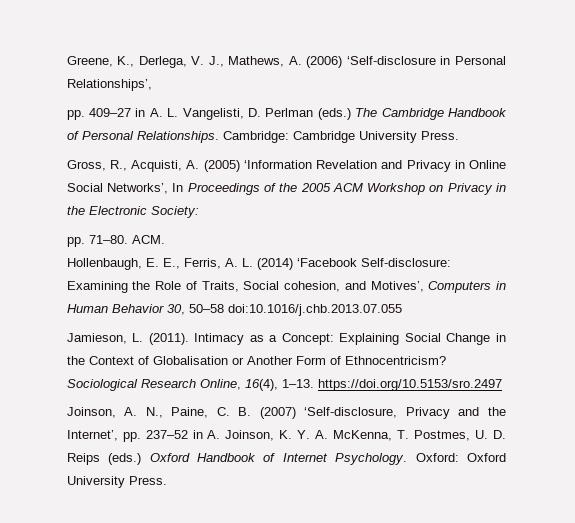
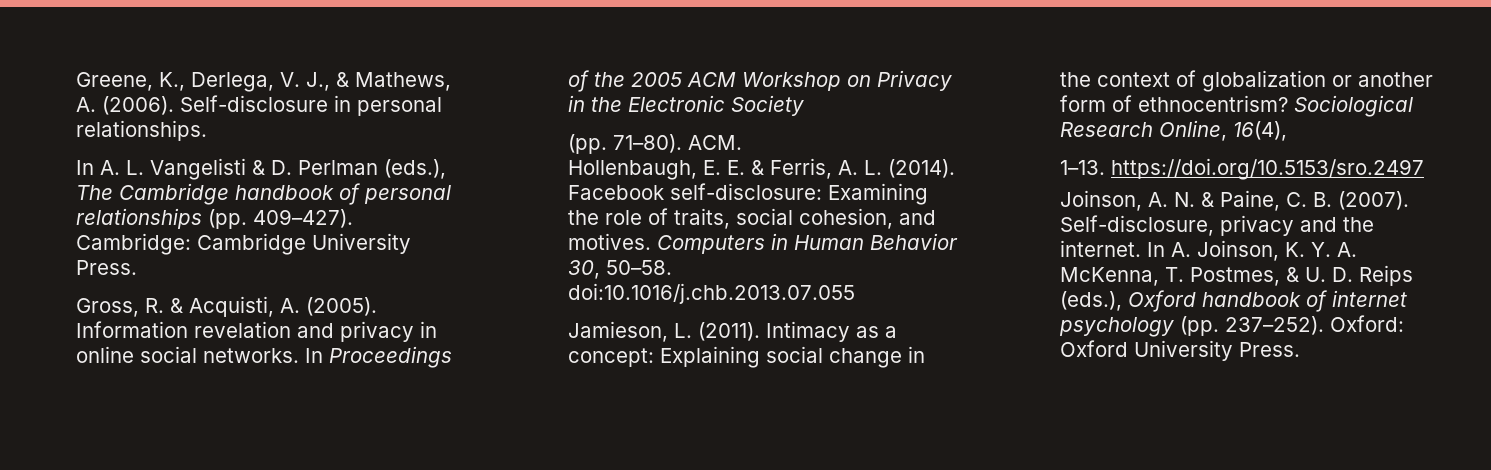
(224, 61) none -> [336,72,350,87] &
[306,56,507,68] [66,79,152,91] [66,108,244,120] (2006) ‘Self-disclosure in Personal Relationships’, // pp. 409–27 in A. L. Vangelisti, -> [102,95,443,116] [76,120,208,141] [76,158,266,180] (2006). Self-disclosure in personal relationships. // In A. L. Vangelisti &
[317,108,351,120] (eds.) -> [384,159,447,179] (eds.),
[448,108,508,117] [66,131,219,143] Handbook of Personal Relationships. -> [235,183,452,205] [76,208,354,229] handbook of personal relationships (pp. 409–427).
[109,160,506,172] [66,183,168,194] R., Acquisti, A. (2005) ‘Information Revelation and Privacy in Online Social Networks’, -> [145,296,378,317] [76,321,438,342] [76,346,300,363] R. & Acquisti, A. (2005). Information revelation and privacy in online social networks.
[150,206,199,218] [66,235,128,247] Society: // pp. 71–80. -> [731,95,805,116] [568,134,683,154] Society // (pp. 71–80).
[162,258,180,269] E., -> [727,160,765,175] E. &
[256,258,451,270] [66,281,280,293] (2014) ‘Facebook Self-disclosure: Examining the Role of Traits, Social -> [888,159,956,178] [568,183,929,205] [568,208,794,229] (2014). Facebook self-disclosure: Examining the role of traits, social
[370,281,424,292] Motives’, -> [568,233,652,250] motives.
[188,304,224,313] 50–58 -> [606,260,673,275] 50–58.
[281,333,507,345] [66,356,446,365] Concept: Explaining Social Change in the Context of Globalisation or Another Form of Ethnocentricism? -> [568,346,926,368] [1060,70,1434,92] [1060,95,1289,112] concept: Explaining social change in the context of globalization or another form of ethnocentrism?
(278, 385) none -> (1288, 131) //
[145,407,163,418] N., -> [1174,192,1215,207] N. &
[259,407,507,419] [66,430,203,442] (2007) ‘Self-disclosure, Privacy and the Internet’, pp. 237–52 in -> [1338,191,1410,210] [1060,215,1375,236] [1060,240,1166,257] (2007). Self-disclosure, privacy and the internet. In
(471, 435) none -> [1286,267,1300,282] &
[108,453,408,465] (eds.) Oxford Handbook of Internet Psychology. -> [1060,290,1408,312] [1059,316,1325,337] (eds.), Oxford handbook of internet psychology (pp. 237–252).

